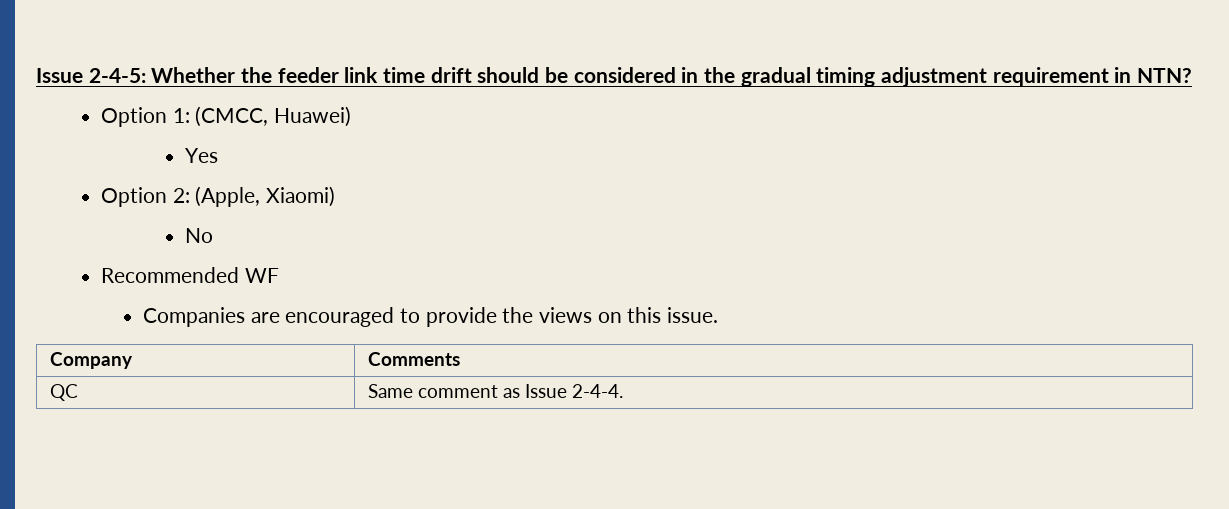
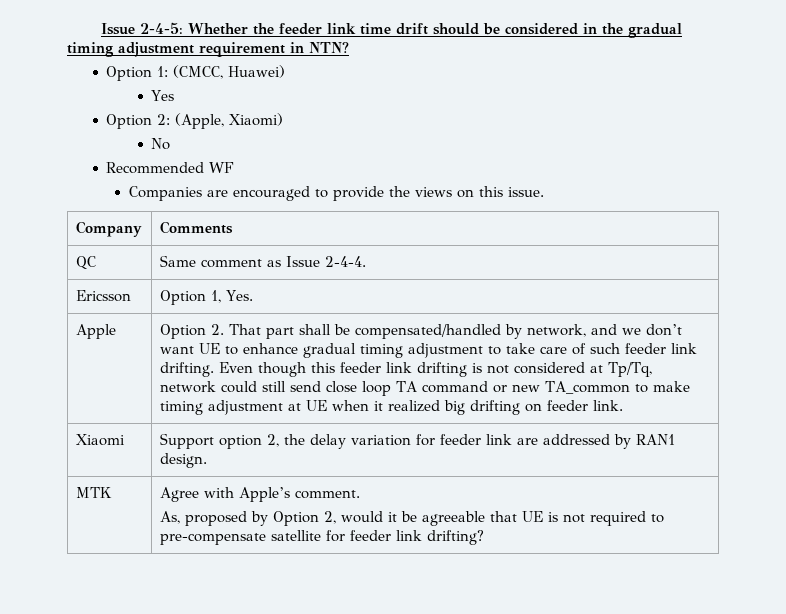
(624, 391) none -> [75,290,131,302] [159,290,253,305] [75,324,116,339] [159,324,682,339] [159,343,697,358] [159,362,652,377] [159,381,690,396] [159,400,623,415] [75,434,125,446] [159,433,675,449] [159,453,207,468] [75,487,112,498] [159,487,360,502] [159,511,664,526] [159,530,484,545] // Ericsson | Option 1, Yes. // Apple | Option 2. That part shall be compensated/handled by network, and we don’t want UE to enhance gradual timing adjustment to take care of such feeder link drifting. Even though this feeder link drifting is not considered at Tp/Tq, network could still send close loop TA command or new TA_common to make timing adjustment at UE when it realized big drifting on feeder link. // Xiaomi | Support option 2, the delay variation for feeder link are addressed by RAN1 design. // MTK | Agree with Apple’s comment. // As, proposed by Option 2, would it be agreeable that UE is not required to pre-compensate satellite for feeder link drifting?

